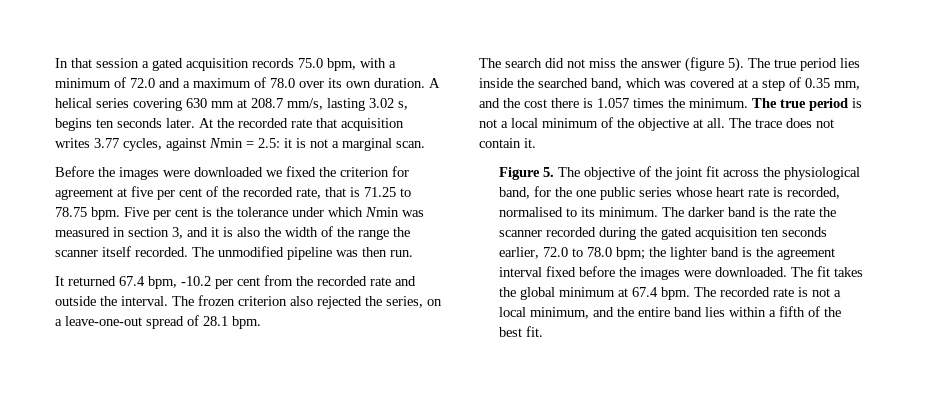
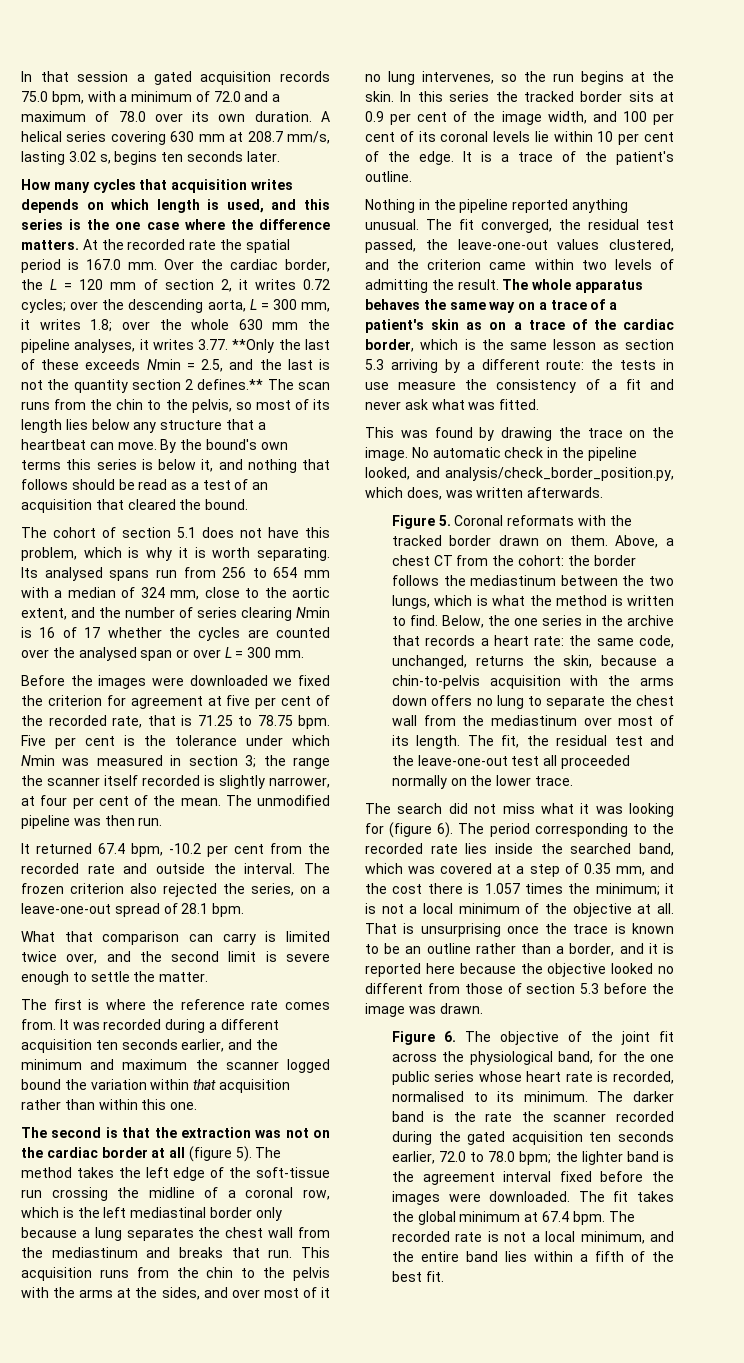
[199,118,404,131] [55,138,425,151] At the recorded rate that acquisition writes 3.77 cycles, against Nmin = 2.5: it is not a marginal scan. -> [21,179,293,193] [21,199,330,213] [21,219,330,230] [21,239,290,253] [21,259,330,273] [21,279,330,292] [21,299,330,313] [21,319,330,332] [21,339,330,353] [21,359,331,372] [21,379,330,393] [21,399,330,413] [21,419,266,433] [21,439,288,453] [21,459,330,473] [21,479,269,490] [21,499,249,513] [21,527,330,538] [21,547,330,561] [21,567,330,581] [21,587,331,600] [21,607,330,621] [21,627,330,641] [21,647,305,661] // How many cycles that acquisition writes depends on which length is used, and this series is the one case where the difference matters. At the recorded rate the spatial period is 167.0 mm. Over the cardiac border, the L = 120 mm of section 2, it writes 0.72 cycles; over the descending aorta, L = 300 mm, it writes 1.8; over the whole 630 mm the pipeline analyses, it writes 3.77. **Only the last of these exceeds Nmin = 2.5, and the last is not the quantity section 2 defines.** The scan runs from the chin to the pelvis, so most of its length lies below any structure that a heartbeat can move. By the bound's own terms this series is below it, and nothing that follows should be read as a test of an acquisition that cleared the bound. // The cohort of section 5.1 does not have this problem, which is why it is worth separating. Its analysed spans run from 256 to 654 mm with a median of 324 mm, close to the aortic extent, and the number of series clearing Nmin is 16 of 17 whether the cycles are counted over the analysed span or over L = 300 mm.
[172,226,333,239] 3, and it is also the width of -> [245,755,257,768] 3;
[135,247,188,257] recorded. -> [142,775,330,789] [21,795,221,809] recorded is slightly narrower, at four per cent of the mean.
(261, 322) none -> [21,931,330,945] [21,951,330,964] [21,971,209,985] [21,999,330,1010] [21,1019,279,1033] [21,1039,278,1053] [21,1059,331,1073] [21,1079,290,1093] [21,1099,198,1110] [21,1127,330,1138] [21,1146,282,1162] [21,1167,330,1181] [21,1187,330,1201] [21,1207,282,1221] [21,1227,330,1241] [21,1247,330,1258] [21,1267,330,1281] [21,1287,330,1300] [365,71,674,85] [365,91,674,102] [365,111,674,125] [365,131,674,145] [365,151,674,165] [365,171,412,182] [365,199,628,213] [365,219,674,233] [365,239,674,253] [365,259,674,270] [365,279,643,293] [365,299,618,313] [365,319,674,333] [365,339,674,352] [365,359,674,373] [365,379,674,393] [365,399,540,410] [365,427,674,441] [365,447,637,461] [365,467,674,481] [365,487,604,500] [391,515,632,529] [391,535,674,548] [391,555,636,566] [391,575,674,586] [391,595,674,609] [391,615,674,628] [391,635,674,648] [391,655,674,669] [391,675,674,689] [391,695,674,709] [391,715,674,726] [391,735,674,749] [391,755,631,769] [391,775,574,789] // What that comparison can carry is limited twice over, and the second limit is severe enough to settle the matter. // The first is where the reference rate comes from. It was recorded during a different acquisition ten seconds earlier, and the minimum and maximum the scanner logged bound the variation within that acquisition rather than within this one. // The second is that the extraction was not on the cardiac border at all (figure 5). The method takes the left edge of the soft-tissue run crossing the midline of a coronal row, which is the left mediastinal border only because a lung separates the chest wall from the mediastinum and breaks that run. This acquisition runs from the chin to the pelvis with the arms at the sides, and over most of it no lung intervenes, so the run begins at the skin. In this series the tracked border sits at 0.9 per cent of the image width, and 100 per cent of its coronal levels lie within 10 per cent of the edge. It is a trace of the patient's outline. // Nothing in the pipeline reported anything unusual. The fit converged, the residual test passed, the leave-one-out values clustered, and the criterion came within two levels of admitting the result. The whole apparatus behaves the same way on a trace of a patient's skin as on a trace of the cardiac border, which is the same lesson as section 5.3 arriving by a different route: the tests in use measure the consistency of a fit and never ask what was fitted. // This was found by drawing the trace on the image. No automatic check in the pipeline looked, and analysis/check_border_position.py, which does, was written afterwards. // Figure 5. Coronal reformats with the tracked border drawn on them. Above, a chest CT from the cohort: the border follows the mediastinum between the two lungs, which is what the method is written to find. Below, the one series in the archive that records a heart rate: the same code, unchanged, returns the skin, because a chin-to-pelvis acquisition with the arms down offers no lung to separate the chest wall from the mediastinum over most of its length. The fit, the residual test and the leave-one-out test all proceeded normally on the lower trace.
[620,57,837,72] the answer (figure 5). The true period -> [540,803,674,817] [365,822,674,838] [365,843,458,854] what it was looking for (figure 6). The period corresponding to the recorded rate
[689,98,848,111] minimum. The true period -> [595,883,674,896] minimum; it
[729,118,834,128] [479,138,536,148] [499,167,555,180] The trace does not contain it. // Figure 5. -> [365,923,674,937] [365,943,674,956] [365,963,674,977] [365,983,674,994] [365,1003,483,1017] [391,1031,456,1045] That is unsurprising once the trace is known to be an outline rather than a border, and it is reported here because the objective looked no different from those of section 5.3 before the image was drawn. // Figure 6.

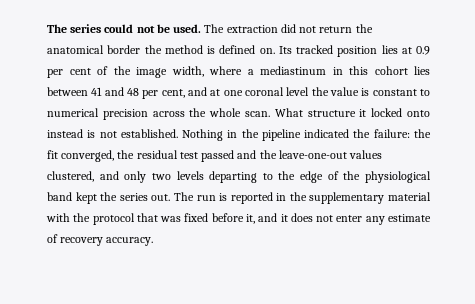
[21,71,330,85] [21,91,281,105] [21,111,330,122] [21,131,330,145] [21,151,280,165] [21,179,293,193] [21,199,330,213] [21,219,330,230] [21,239,290,253] [21,259,330,273] [21,279,330,292] [21,299,330,313] [21,319,330,332] [21,339,330,353] [21,359,331,372] [21,379,330,393] [21,399,330,413] [21,419,266,433] [21,439,288,453] [21,459,330,473] [21,479,269,490] [21,499,249,513] [21,527,330,538] [21,547,330,561] [21,567,330,581] [21,587,331,600] [21,607,330,621] [21,627,330,641] [21,647,305,661] [21,675,330,689] [21,695,330,709] [21,715,330,729] [21,735,330,749] [21,755,330,769] [21,775,330,789] [21,795,330,809] [21,815,163,829] [21,843,330,857] [21,863,330,874] [21,883,330,897] [21,903,245,917] [21,931,330,945] [21,951,330,964] [21,971,209,985] [21,999,330,1010] [21,1019,279,1033] [21,1039,278,1053] [21,1059,331,1073] [21,1079,290,1093] [21,1099,198,1110] [21,1127,330,1138] [21,1146,282,1162] [21,1167,330,1181] [21,1187,330,1201] [21,1207,282,1221] [21,1227,330,1241] [21,1247,330,1258] [21,1267,330,1281] [21,1287,330,1300] [365,71,674,85] [365,91,654,102] In that session a gated acquisition records 75.0 bpm, with a minimum of 72.0 and a maximum of 78.0 over its own duration. A helical series covering 630 mm at 208.7 mm/s, lasting 3.02 s, begins ten seconds later. // How many cycles that acquisition writes depends on which length is used, and this series is the one case where the difference matters. At the recorded rate the spatial period is 167.0 mm. Over the cardiac border, the L = 120 mm of section 2, it writes 0.72 cycles; over the descending aorta, L = 300 mm, it writes 1.8; over the whole 630 mm the pipeline analyses, it writes 3.77. **Only the last of these exceeds Nmin = 2.5, and the last is not the quantity section 2 defines.** The scan runs from the chin to the pelvis, so most of its length lies below any structure that a heartbeat can move. By the bound's own terms this series is below it, and nothing that follows should be read as a test of an acquisition that cleared the bound. // The cohort of section 5.1 does not have this problem, which is why it is worth separating. Its analysed spans run from 256 to 654 mm with a median of 324 mm, close to the aortic extent, and the number of series clearing Nmin is 16 of 17 whether the cycles are counted over the analysed span or over L = 300 mm. // Before the images were downloaded we fixed the criterion for agreement at five per cent of the recorded rate, that is 71.25 to 78.75 bpm. Five per cent is the tolerance under which Nmin was measured in section 3; the range the scanner itself recorded is slightly narrower, at four per cent of the mean. The unmodified pipeline was then run. // It returned 67.4 bpm, -10.2 per cent from the recorded rate and outside the interval. The frozen criterion also rejected the series, on a leave-one-out spread of 28.1 bpm. // What that comparison can carry is limited twice over, and the second limit is severe enough to settle the matter. // The first is where the reference rate comes from. It was recorded during a different acquisition ten seconds earlier, and the minimum and maximum the scanner logged bound the variation within that acquisition rather than within this one. // The second is that the extraction was not on the cardiac border at all (figure 5). The method takes the left edge of the soft-tissue run crossing the midline of a coronal row, which is the left mediastinal border only because a lung separates the chest wall from the mediastinum and breaks that run. This acquisition runs from the chin to the pelvis with the arms at the sides, and over most of it no lung intervenes, so the run begins at the skin. In this series the tracked border sits -> [47,24,373,33] [47,45,398,57] The series could not be used. The extraction did not return the anatomical border the method is defined on. Its tracked position lies
[592,111,674,125] [365,131,674,145] [365,151,674,165] [365,171,412,182] [365,199,628,213] [365,219,452,230] and 100 per cent of its coronal levels lie within 10 per cent of the edge. It is a trace of the patient's outline. // Nothing in the pipeline reported anything unusual. The -> [209,66,430,75] [47,87,430,99] [47,108,431,120] [47,129,431,141] where a mediastinum in this cohort lies between 41 and 48 per cent, and at one coronal level the value is constant to numerical precision across the whole scan. What structure it locked onto instead is not established. Nothing in the pipeline indicated the failure: the
[365,239,416,253] passed, -> [201,150,257,162] passed and
[397,259,674,270] [365,279,643,293] [365,299,618,313] [365,319,674,333] [365,339,674,352] [365,359,674,373] [365,379,674,393] [365,399,540,410] [365,427,674,441] [365,447,637,461] [365,467,674,481] [365,487,604,500] [391,515,632,529] [391,535,674,548] [391,555,636,566] [391,575,674,586] [391,595,674,609] [391,615,674,628] [391,635,674,648] [391,655,674,669] [391,675,674,689] [391,695,674,709] [391,715,674,726] [391,735,674,749] [391,755,631,769] [391,775,574,789] [365,803,674,817] [365,822,674,838] [365,843,674,856] [365,863,674,877] [365,883,674,896] [365,903,674,917] [365,923,674,937] [365,943,674,956] [365,963,674,977] [365,983,674,994] [365,1003,483,1017] [391,1031,674,1045] [391,1051,674,1065] [391,1071,674,1085] [391,1091,674,1102] [391,1111,674,1122] [391,1131,674,1145] [391,1151,674,1165] [391,1171,674,1185] [391,1191,674,1205] [391,1211,635,1225] [391,1231,674,1244] [391,1251,674,1262] [391,1271,444,1282] the criterion came within two levels of admitting the result. The whole apparatus behaves the same way on a trace of a patient's skin as on a trace of the cardiac border, which is the same lesson as section 5.3 arriving by a different route: the tests in use measure the consistency of a fit and never ask what was fitted. // This was found by drawing the trace on the image. No automatic check in the pipeline looked, and analysis/check_border_position.py, which does, was written afterwards. // Figure 5. Coronal reformats with the tracked border drawn on them. Above, a chest CT from the cohort: the border follows the mediastinum between the two lungs, which is what the method is written to find. Below, the one series in the archive that records a heart rate: the same code, unchanged, returns the skin, because a chin-to-pelvis acquisition with the arms down offers no lung to separate the chest wall from the mediastinum over most of its length. The fit, the residual test and the leave-one-out test all proceeded normally on the lower trace. // The search did not miss what it was looking for (figure 6). The period corresponding to the recorded rate lies inside the searched band, which was covered at a step of 0.35 mm, and the cost there is 1.057 times the minimum; it is not a local minimum of the objective at all. That is unsurprising once the trace is known to be an outline rather than a border, and it is reported here because the objective looked no different from those of section 5.3 before the image was drawn. // Figure 6. The objective of the joint fit across the physiological band, for the one public series whose heart rate is recorded, normalised to its minimum. The darker band is the rate the scanner recorded during the gated acquisition ten seconds earlier, 72.0 to 78.0 bpm; the lighter band is the agreement interval fixed before the images were downloaded. The fit takes the global minimum at 67.4 bpm. The recorded rate is not a local minimum, and the entire band lies within a fifth of the best fit. -> [124,171,431,183] [47,192,431,204] [46,213,431,225] [47,234,154,246] only two levels departing to the edge of the physiological band kept the series out. The run is reported in the supplementary material with the protocol that was fixed before it, and it does not enter any estimate of recovery accuracy.

